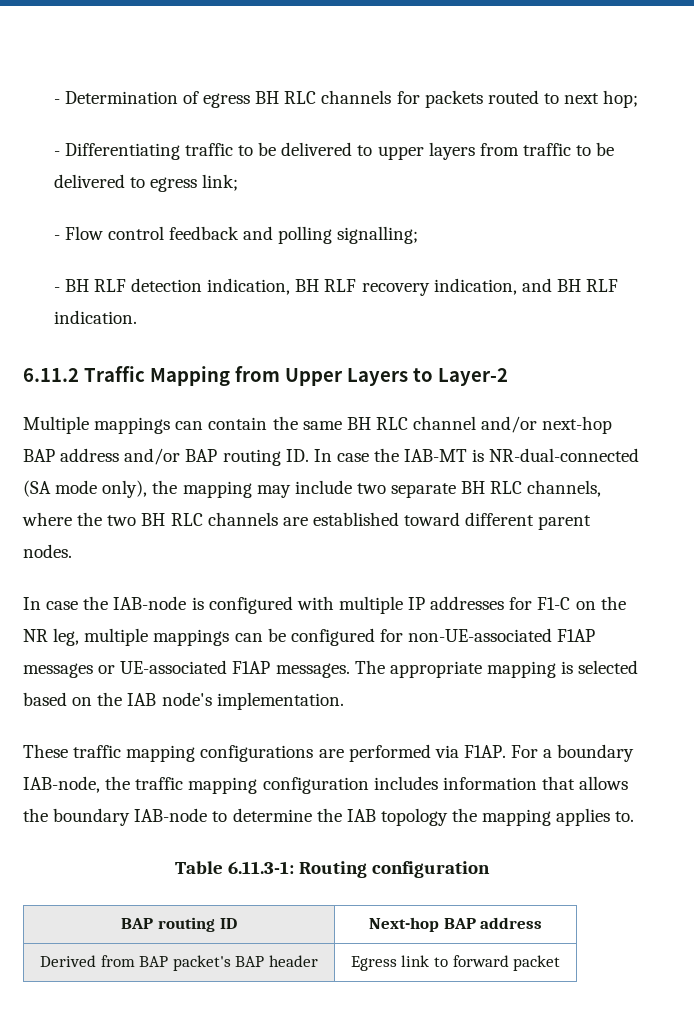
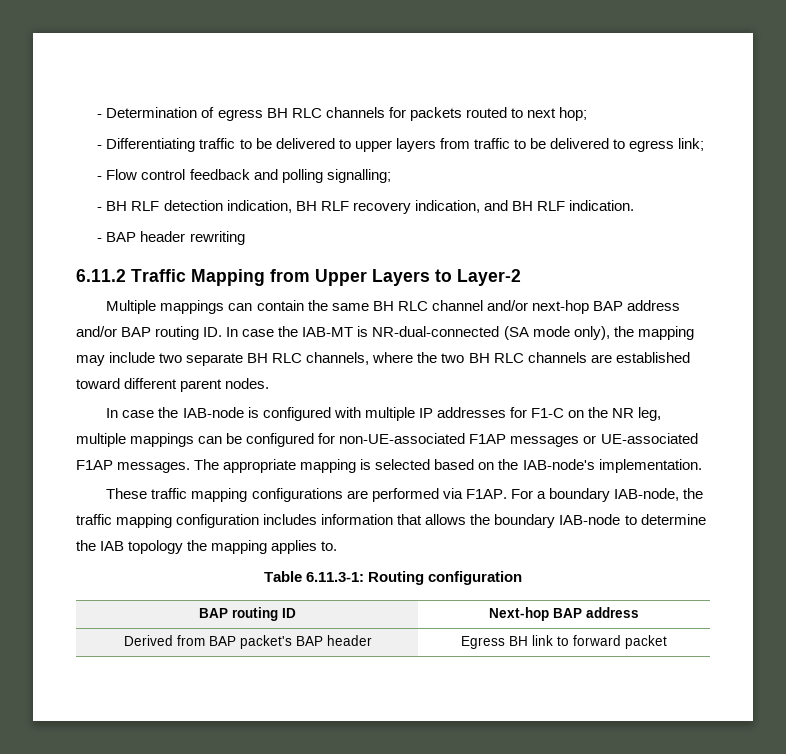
(137, 317) none -> [97,231,245,245] // - BAP header rewriting
[127,692,212,706] IAB node's -> [522,459,595,470] IAB-node's
(397, 963) none -> [509,636,528,646] BH

